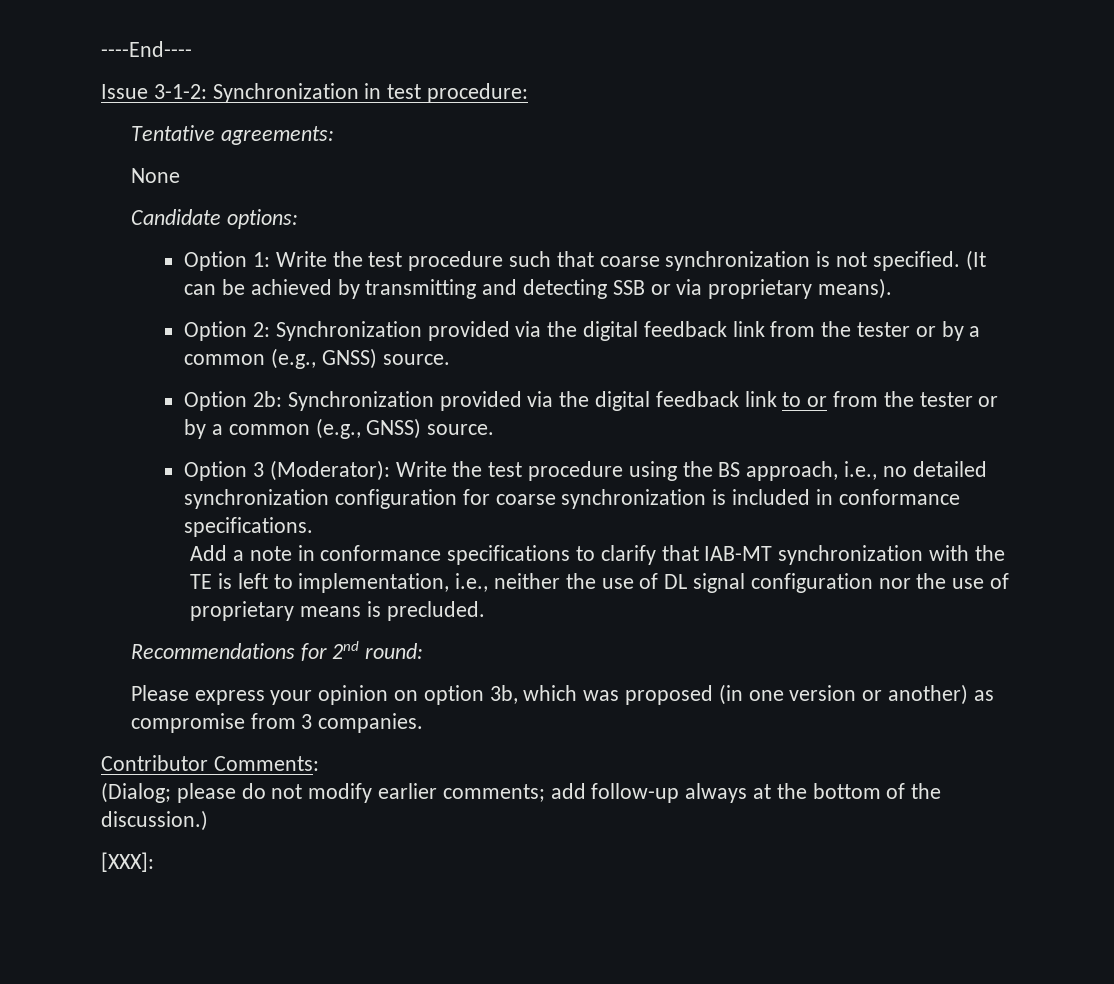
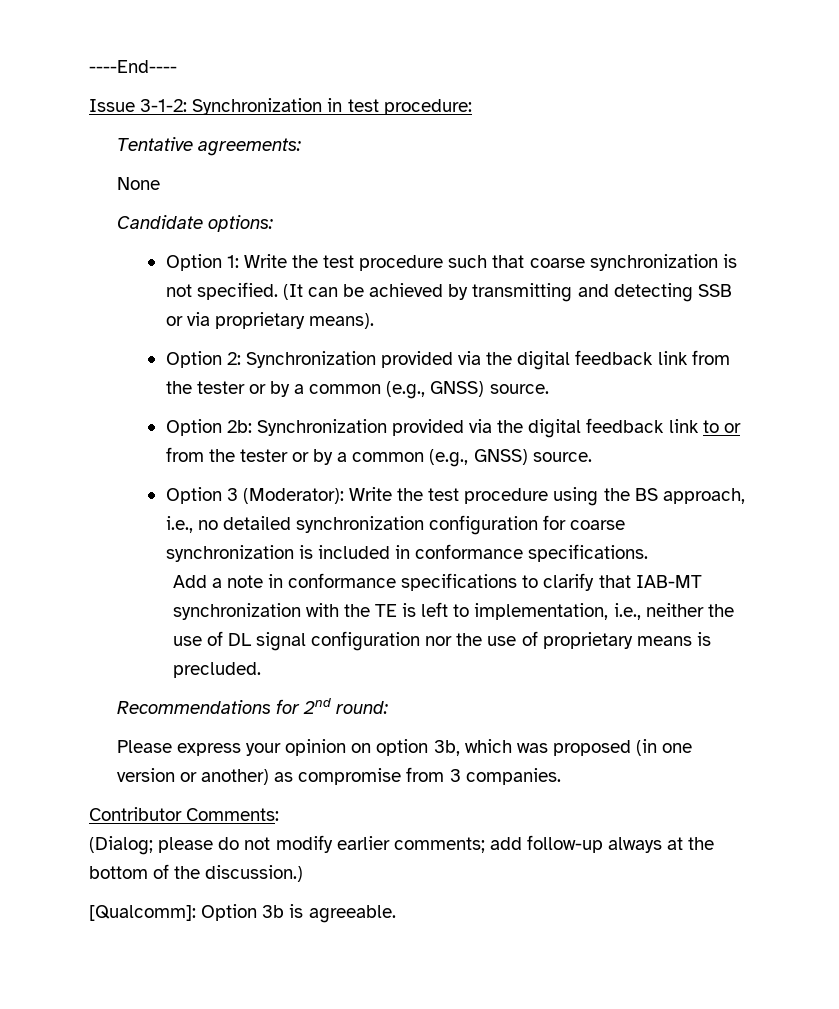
[101,852,154,872] [XXX]: -> [89,904,396,923] [Qualcomm]: Option 3b is agreeable.

